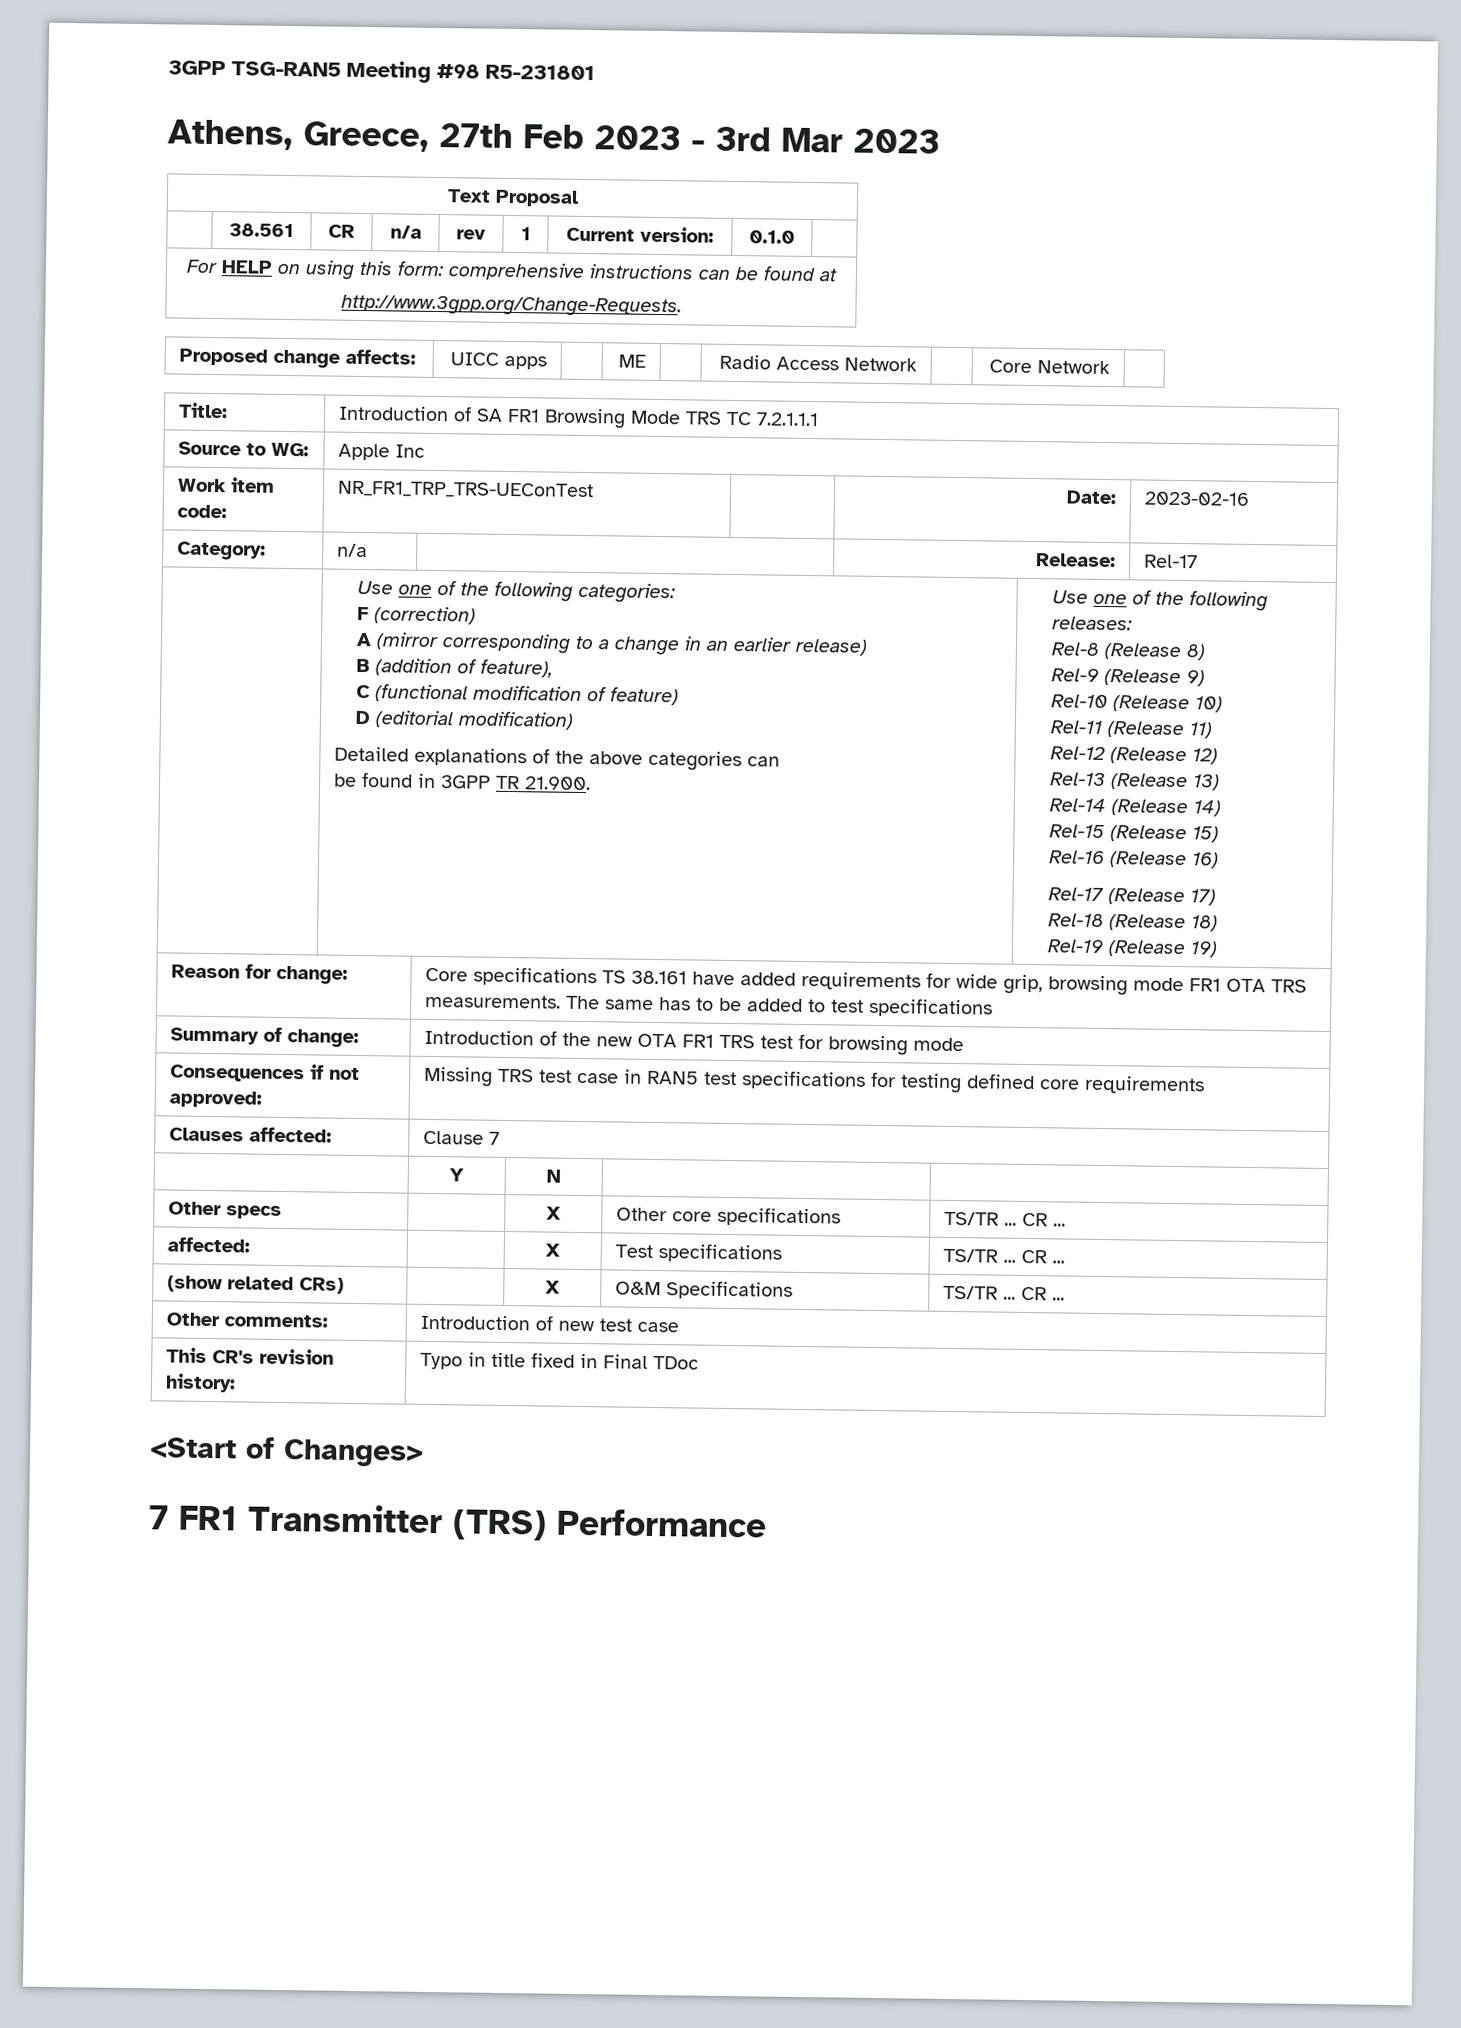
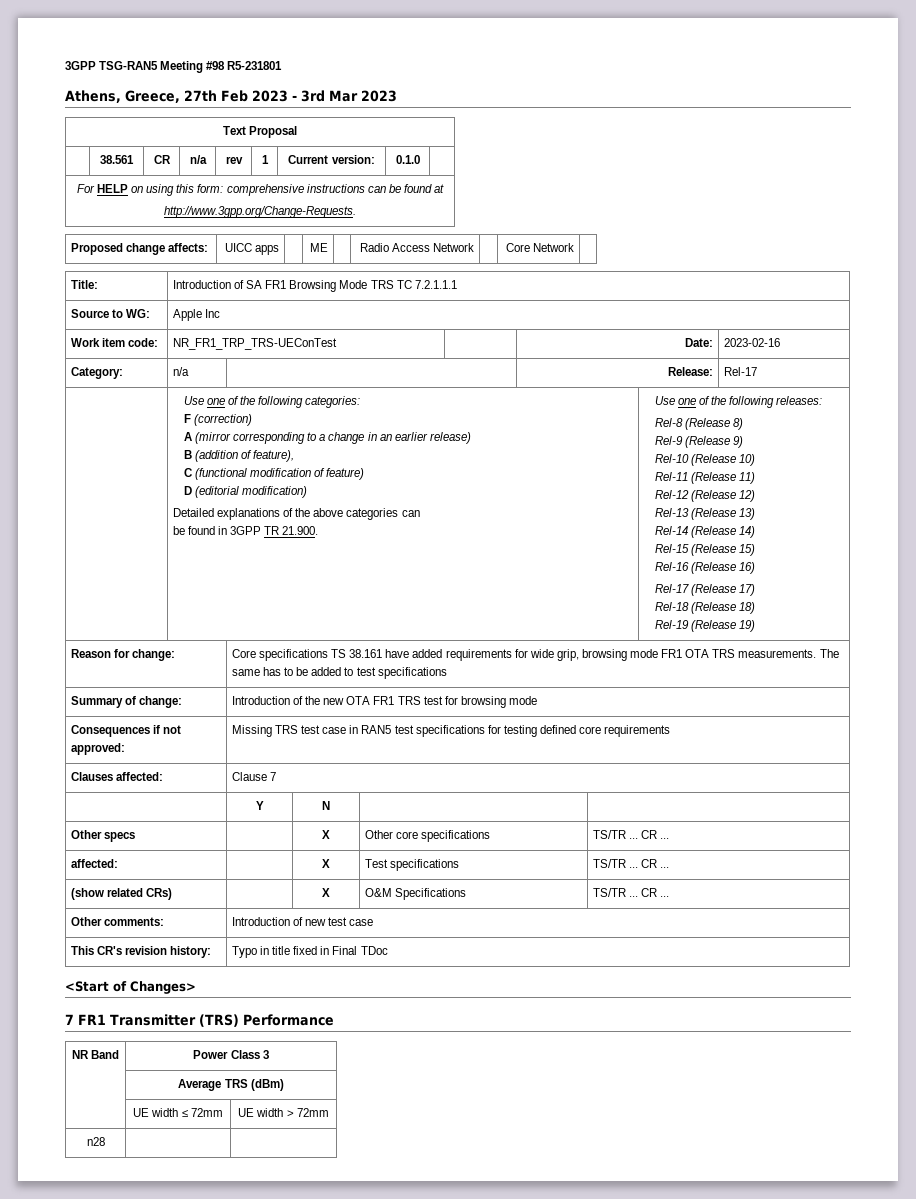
(767, 1523) none -> [71,1050,120,1059] [193,1050,269,1059] [178,1079,284,1091] [133,1108,223,1117] [238,1108,329,1117] [86,1137,105,1146] // NR Band | Power Class 3 // | Average TRS (dBm) // | UE width ≤ 72mm | UE width > 72mm // n28 | |

